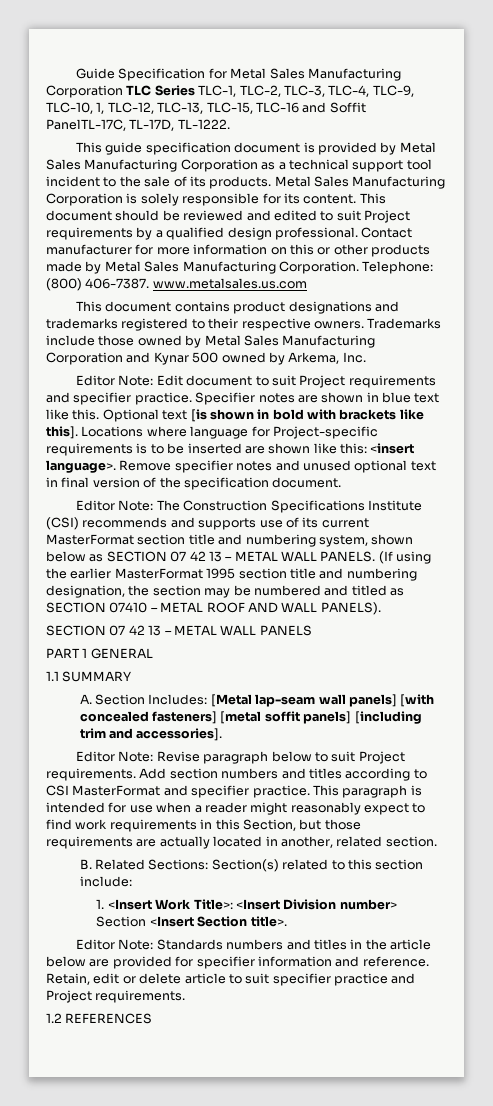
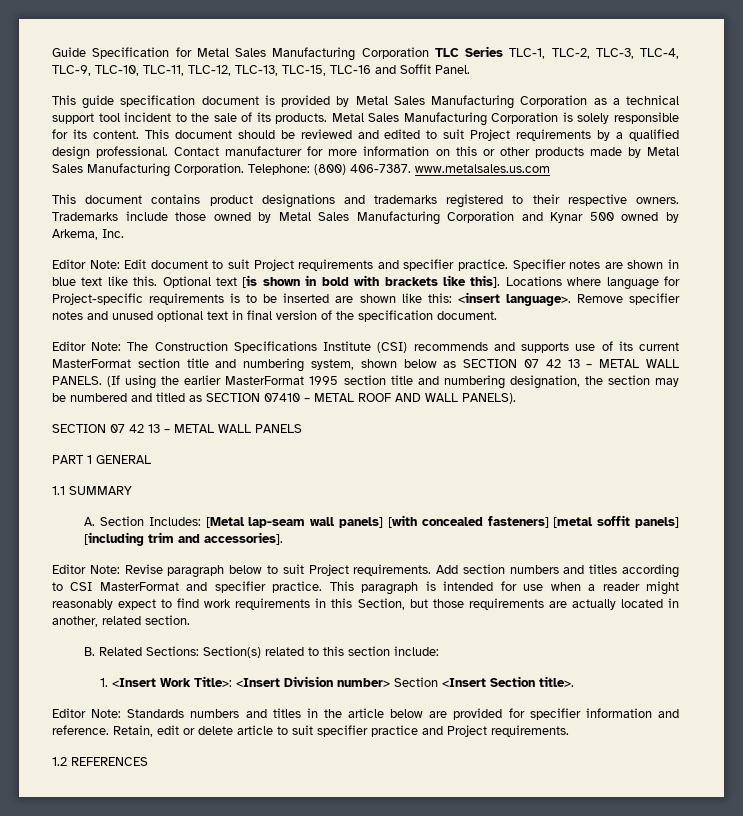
[96,102,105,114] 1, -> [143,65,184,76] TLC-11,
[46,119,230,131] PanelTL-17C, TL-17D, TL-1222. -> [435,65,470,74] Panel.

